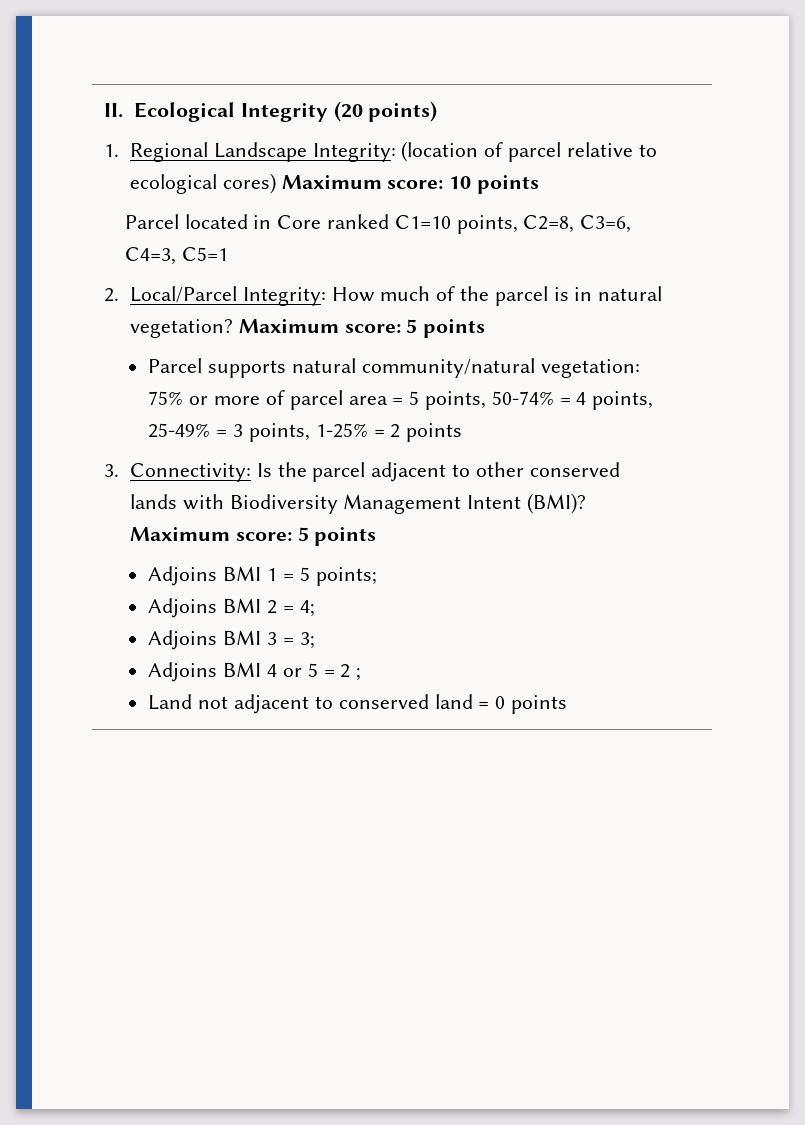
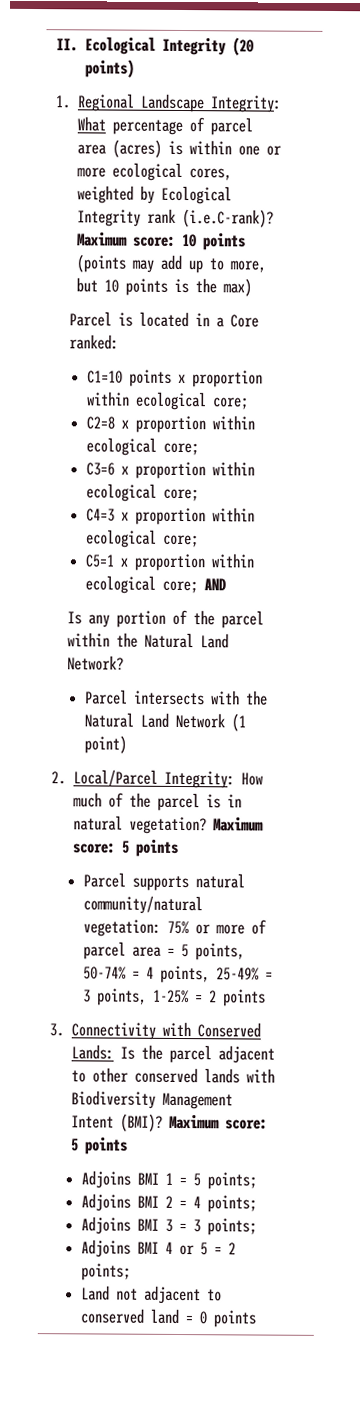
[401,141,657,162] [129,173,539,194] [124,214,179,229] (location of parcel relative to ecological cores) Maximum score: 10 points // Parcel -> [77,116,254,136] [77,139,283,158] [77,162,233,182] [77,185,233,205] [77,208,275,228] [77,231,247,251] [76,254,267,274] [76,277,253,297] [68,311,133,327] What percentage of parcel area (acres) is within one or more ecological cores, weighted by Ecological Integrity rank (i.e.C-rank)? Maximum score: 10 points (points may add up to more, but 10 points is the max) // Parcel is
[277,214,632,234] [124,247,228,265] Core ranked C1=10 points, C2=8, C3=6, C4=3, C5=1 -> [215,314,259,328] [68,334,119,350] [86,369,263,388] [85,391,249,411] [85,415,255,434] [85,437,199,456] [85,461,255,480] [85,483,199,502] [85,507,255,526] [85,529,199,548] [84,553,254,572] [84,575,226,594] [66,609,264,629] [66,632,229,649] [66,655,124,671] [83,689,268,706] [83,712,246,732] [83,735,127,754] a Core ranked: // C1=10 points x proportion within ecological core; // C2=8 x proportion within ecological core; // C3=6 x proportion within ecological core; // C4=3 x proportion within ecological core; // C5=1 x proportion within ecological core; AND // Is any portion of the parcel within the Natural Land Network? // Parcel intersects with the Natural Land Network (1 point)
[129,463,251,482] Connectivity: -> [71,1021,262,1040] [71,1044,115,1060] Connectivity with Conserved Lands:
[299,600,315,617] 4; -> [192,1195,257,1213] 4 points;
[299,632,315,649] 3; -> [192,1218,257,1236] 3 points;
[356,668,362,681] ; -> [80,1263,131,1281] points;

